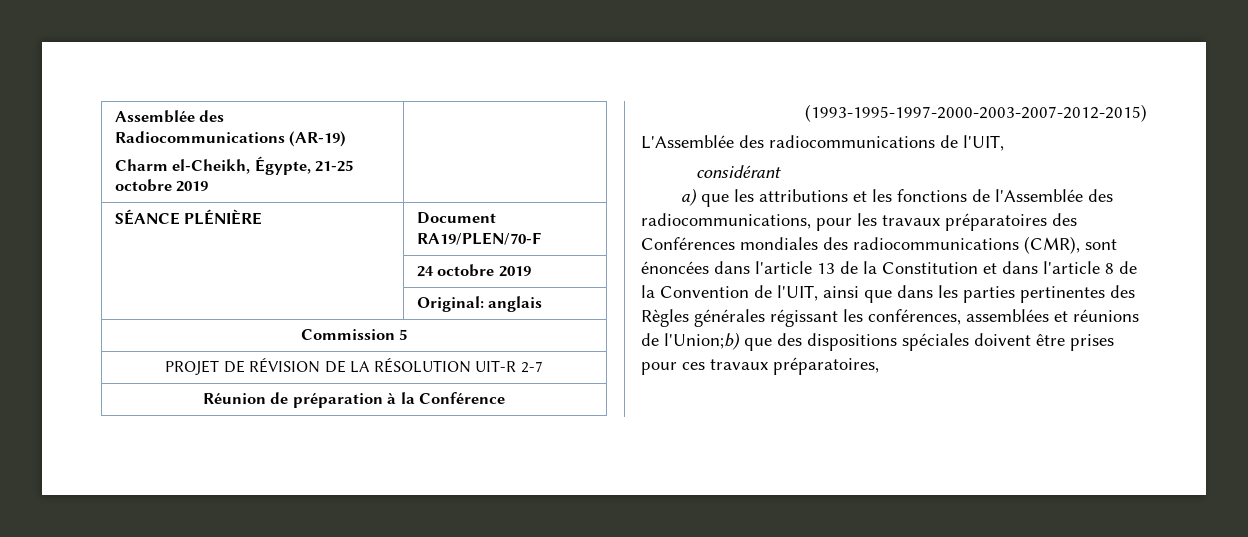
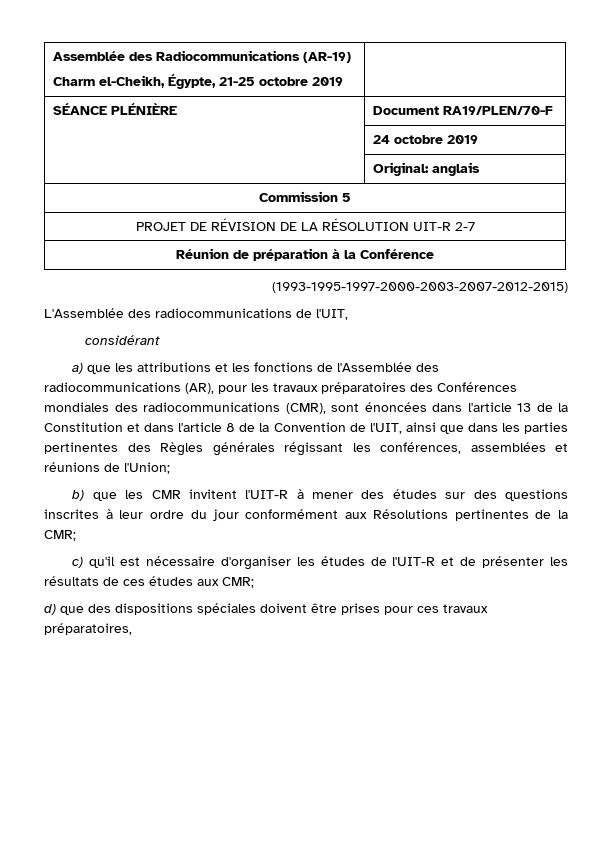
[641,213,811,229] radiocommunications, -> [44,382,214,394] radiocommunications (AR),
[664,332,740,350] l'Union;b) -> [124,462,170,474] [72,489,568,501] [44,509,568,521] [44,530,76,541] [72,556,568,570] [44,576,254,588] [44,604,56,615] l'Union; // b) que les CMR invitent l'UIT-R à mener des études sur des questions inscrites à leur ordre du jour conformément aux Résolutions pertinentes de la CMR; // c) qu'il est nécessaire d'organiser les études de l'UIT-R et de présenter les résultats de ces études aux CMR; // d)

